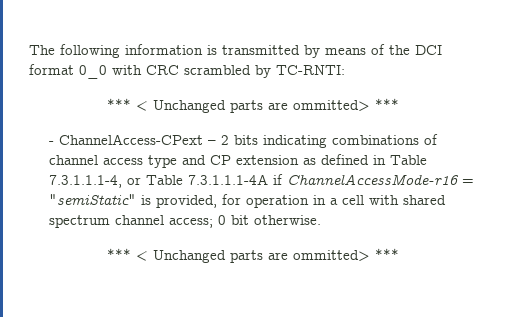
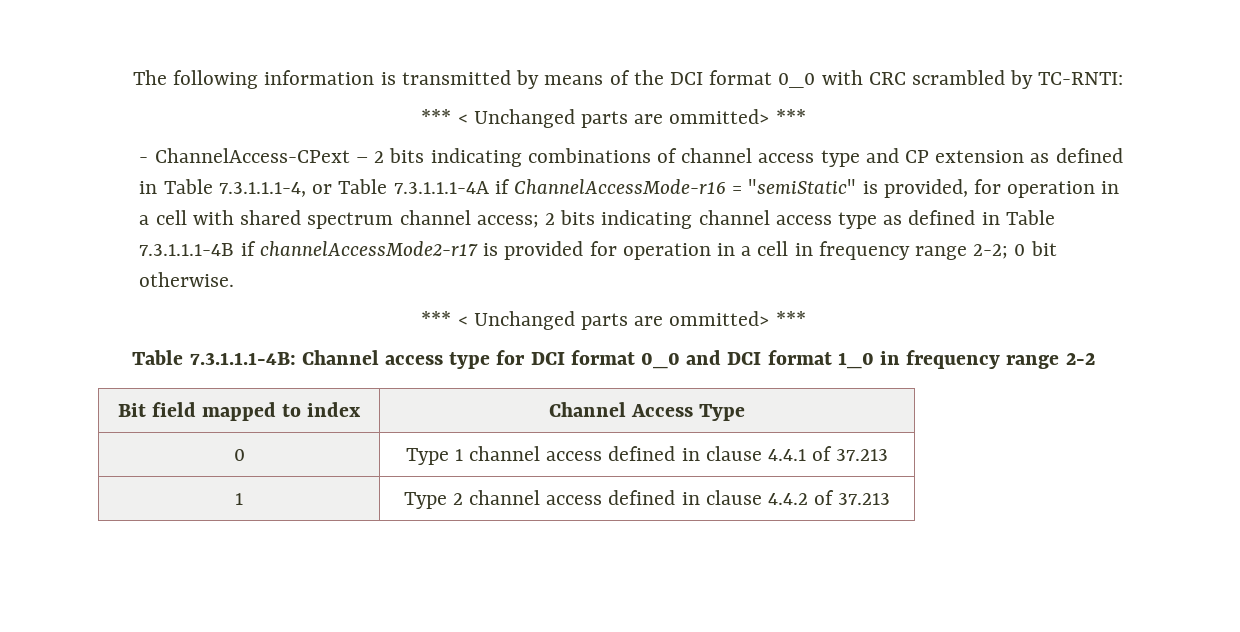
(214, 223) none -> [544,210,1055,229] [139,241,1009,260] 2 bits indicating channel access type as defined in Table 7.3.1.1.1-4B if channelAccessMode2-r17 is provided for operation in a cell in frequency range 2-2;
(399, 254) none -> [132,350,1095,369] [117,402,362,421] [548,402,746,421] [233,449,245,461] [405,446,889,465] [235,493,243,505] [403,490,891,509] // Table 7.3.1.1.1-4B: Channel access type for DCI format 0_0 and DCI format 1_0 in frequency range 2-2 // Bit field mapped to index | Channel Access Type // 0 | Type 1 channel access defined in clause 4.4.1 of 37.213 // 1 | Type 2 channel access defined in clause 4.4.2 of 37.213

